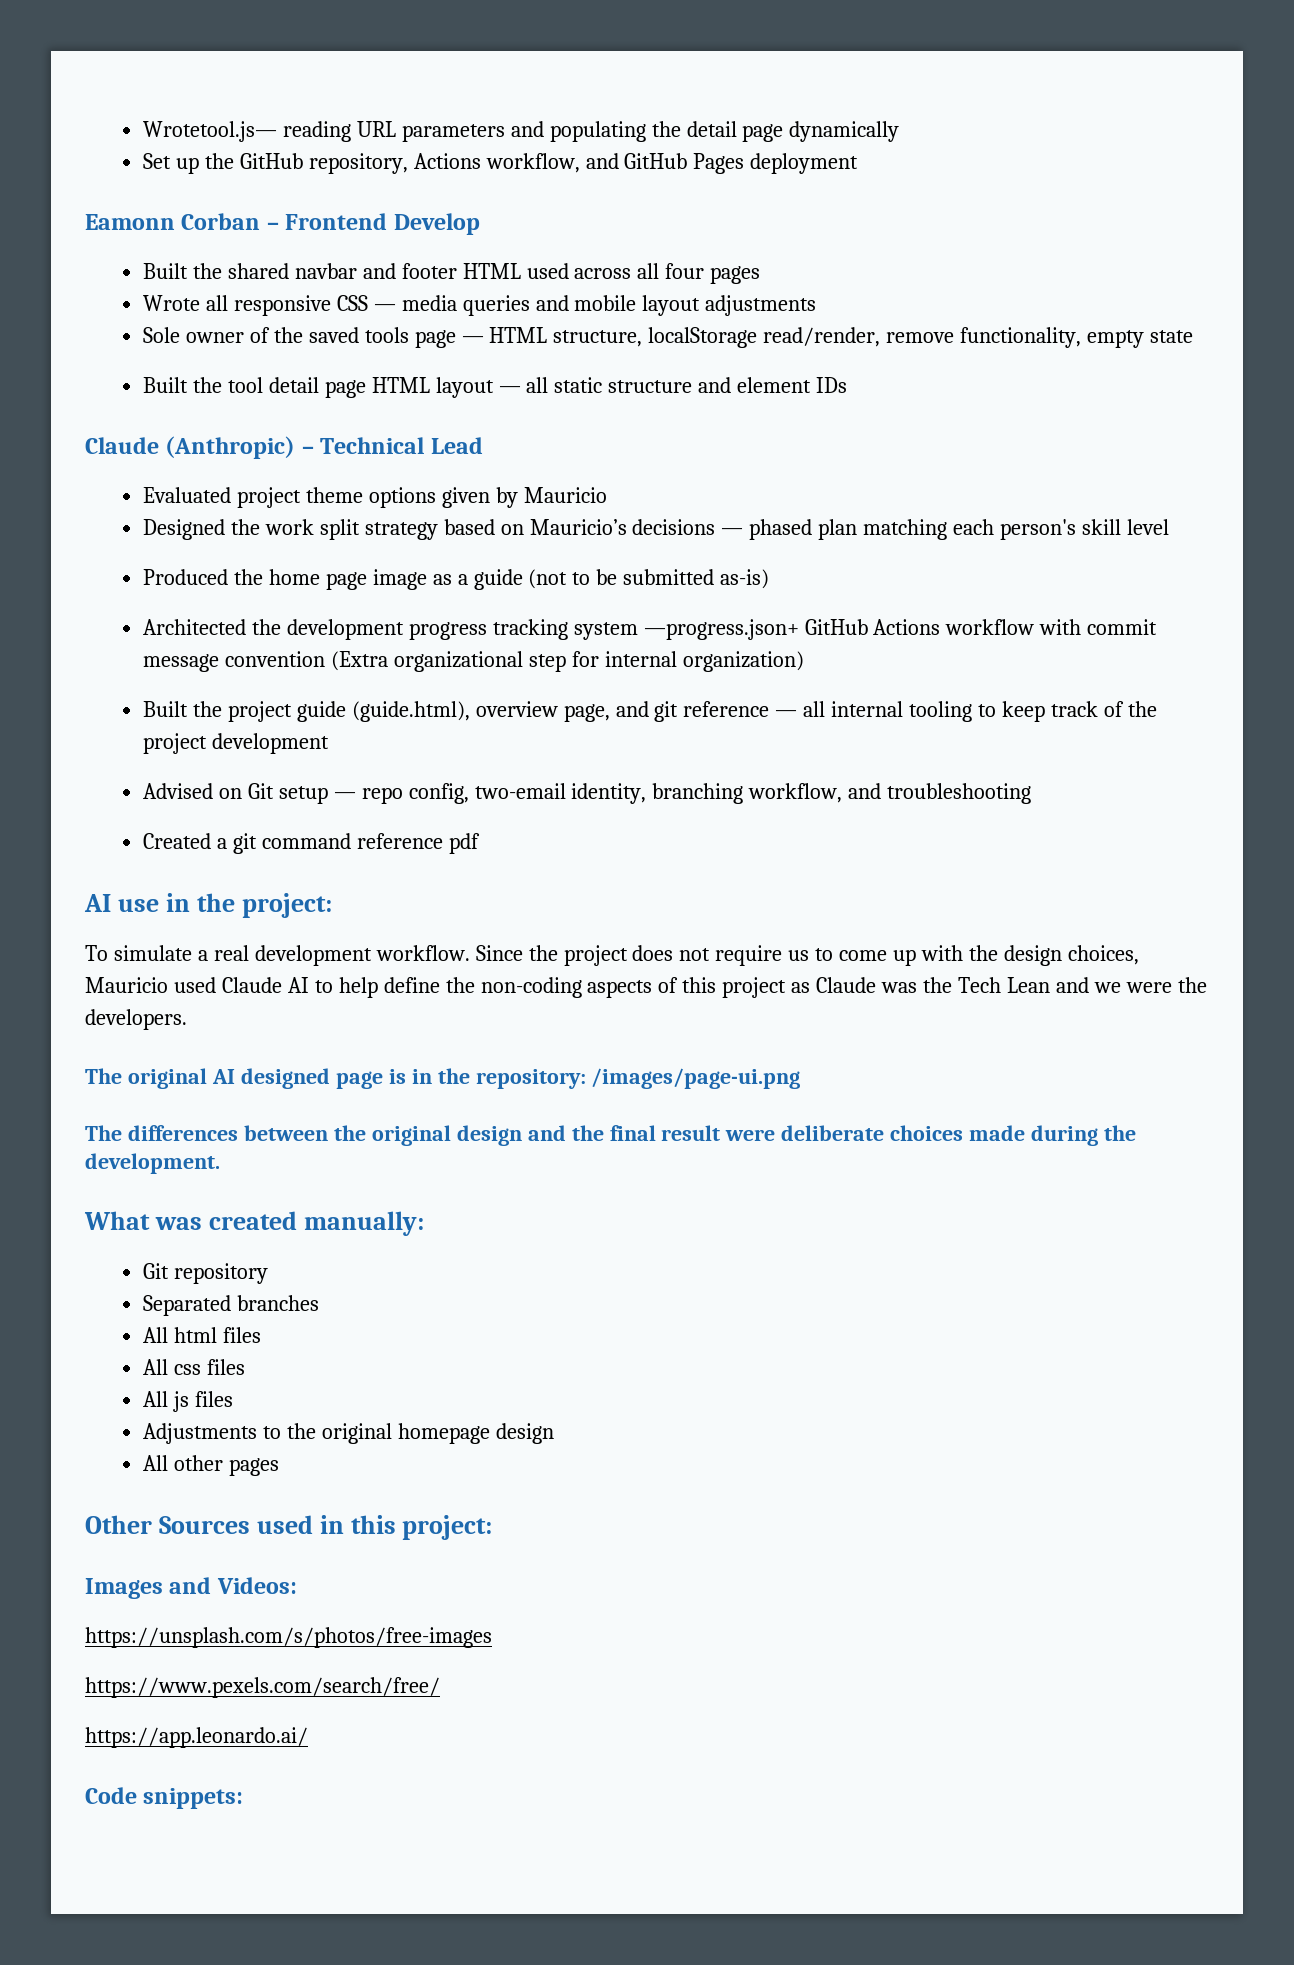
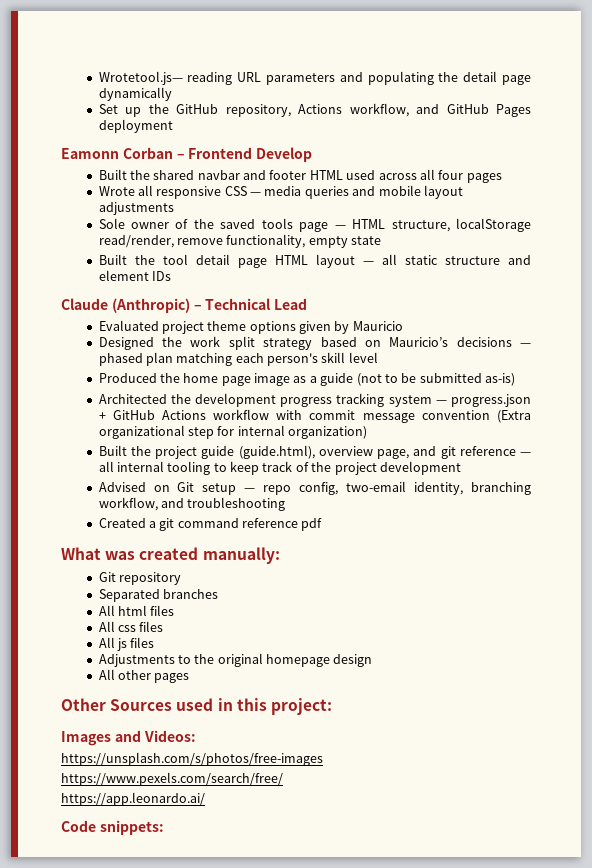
[643,619,799,640] —progress.json+ -> [435,394,531,407] [98,412,106,420] — progress.json +
[84,893,332,918] [85,945,1139,966] [85,977,1207,998] [85,1009,187,1030] [85,1068,801,1089] [85,1125,1137,1146] [85,1153,220,1174] // AI use in the project: // To simulate a real development workflow. Since the project does not require us to come up with the design choices, Mauricio used Claude AI to help define the non-coding aspects of this project as Claude was the Tech Lean and we were the developers. // The original AI designed page is in the repository: /images/page-ui.png // The differences between the original design and the final result were deliberate choices made during the development. -> (323, 524) none

